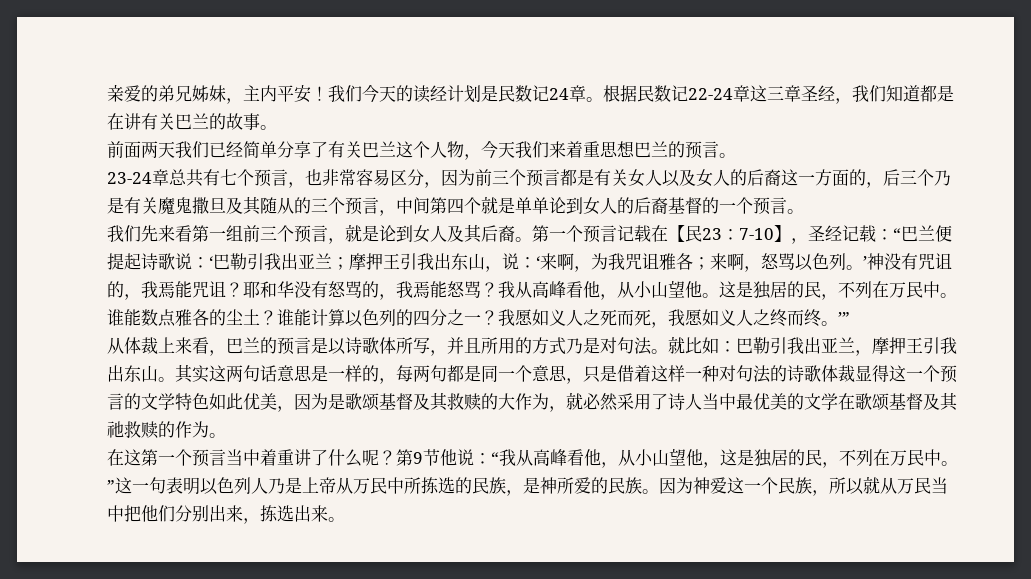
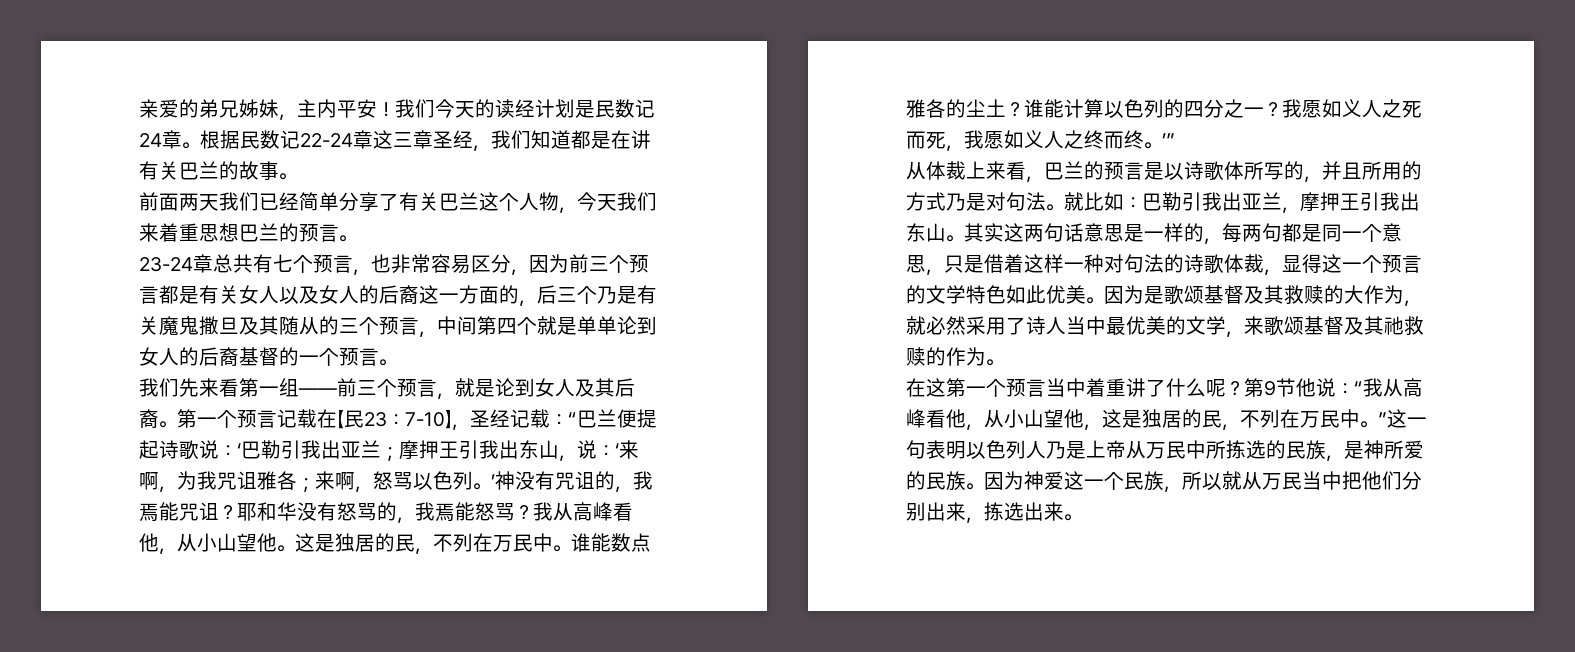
(243, 233) none -> [298,388,337,395] ——
(430, 345) none -> [1284,161,1304,180] 的
(855, 374) none -> [1264,269,1282,275] ，
[277,406,294,412] ， -> [1086,297,1104,304] 。
[838,393,855,410] 在 -> [1226,316,1264,337] ，来

